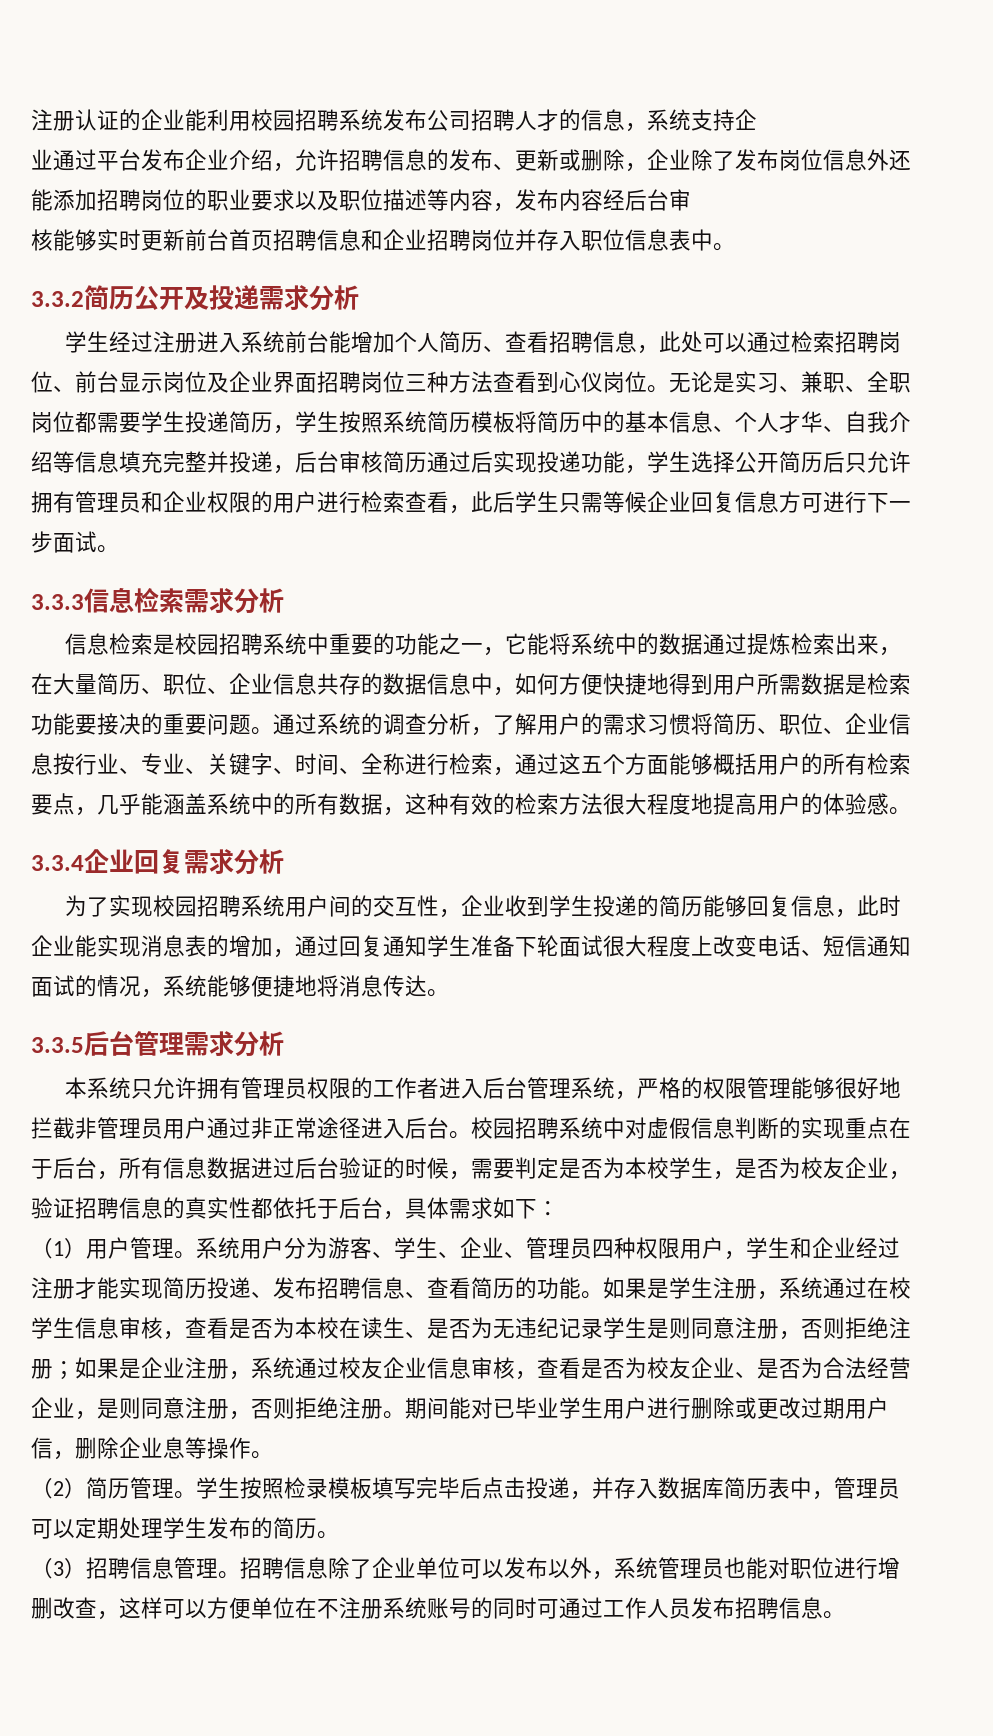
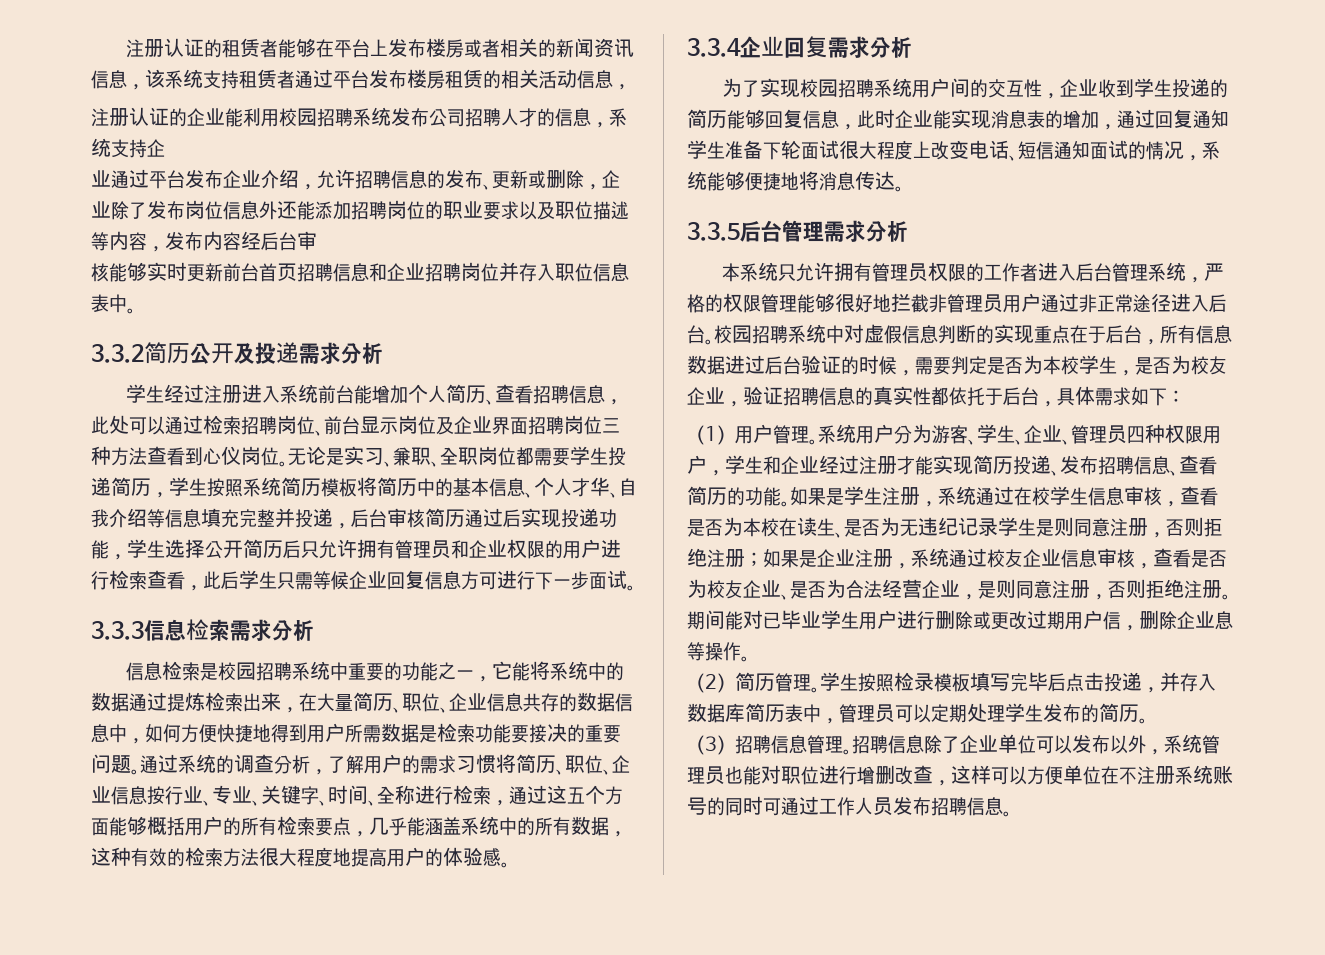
[31,109,141,131] 注册认证的 -> [126,38,635,58] [91,69,631,90] [91,107,187,127] 注册认证的租赁者能够在平台上发布楼房或者相关的新闻资讯信息，该系统支持租赁者通过平台发布楼房租赁的相关活动信息， // 注册认证的

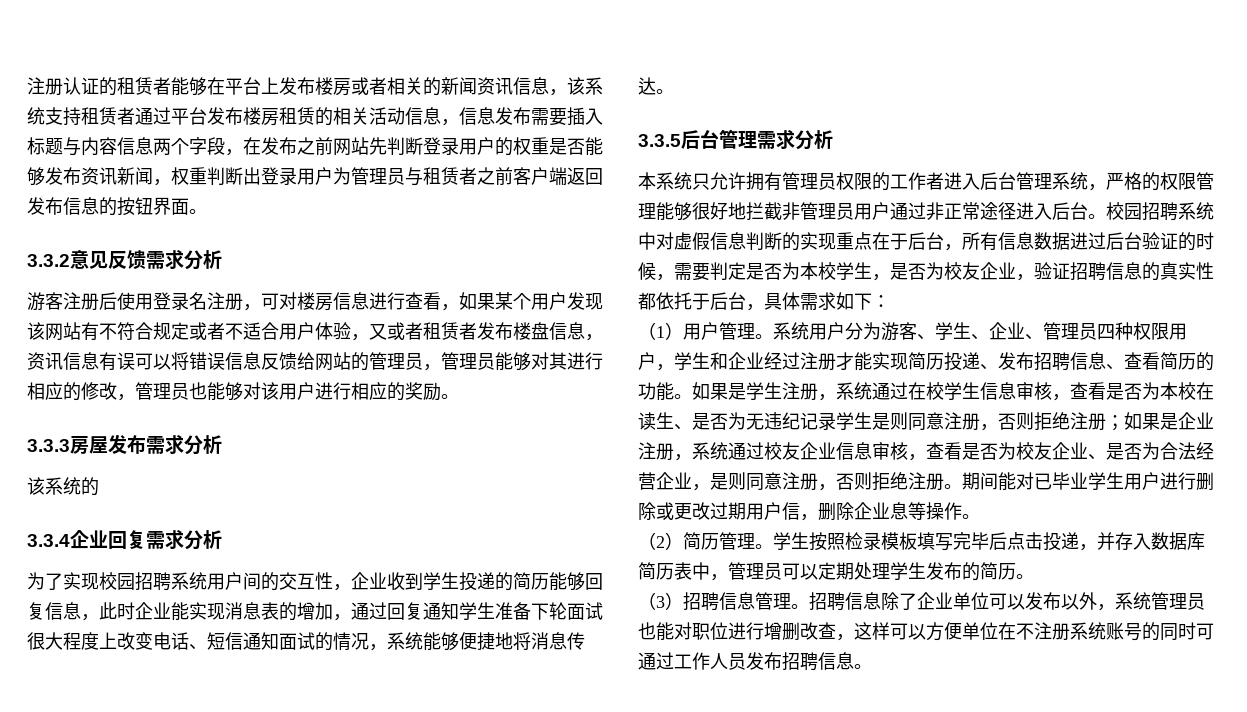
[91,107,627,128] [91,138,165,158] [91,169,620,190] [91,200,629,220] [91,231,317,252] [91,262,629,282] [91,294,136,314] [91,342,383,364] [126,384,624,405] [91,415,620,436] [91,446,626,467] [91,477,637,498] [91,508,617,529] [91,539,621,560] [91,570,627,591] // 注册认证的企业能利用校园招聘系统发布公司招聘人才的信息，系统支持企 // 业通过平台发布企业介绍，允许招聘信息的发布、更新或删除，企业除了发布岗位信息外还能添加招聘岗位的职业要求以及职位描述等内容，发布内容经后台审 // 核能够实时更新前台首页招聘信息和企业招聘岗位并存入职位信息表中。 // 3.3.2简历公开及投递需求分析 // 学生经过注册进入系统前台能增加个人简历、查看招聘信息，此处可以通过检索招聘岗位、前台显示岗位及企业界面招聘岗位三种方法查看到心仪岗位。无论是实习、兼职、全职岗位都需要学生投递简历，学生按照系统简历模板将简历中的基本信息、个人才华、自我介绍等信息填充完整并投递，后台审核简历通过后实现投递功能，学生选择公开简历后只允许拥有管理员和企业权限的用户进行检索查看，此后学生只需等候企业回复信息方可进行下一步面试 -> [459,107,603,126] [27,137,603,156] [27,167,603,186] [27,197,207,216] [27,249,222,270] [27,292,603,311] [27,322,603,341] [27,352,603,371] [27,382,441,401] 信息发布需要插入标题与内容信息两个字段，在发布之前网站先判断登录用户的权重是否能够发布资讯新闻，权重判断出登录用户为管理员与租赁者之前客户端返回发布信息的按钮界面。 // 3.3.2意见反馈需求分析 // 游客注册后使用登录名注册，可对楼房信息进行查看，如果某个用户发现该网站有不符合规定或者不适合用户体验，又或者租赁者发布楼盘信息，资讯信息有误可以将错误信息反馈给网站的管理员，管理员能够对其进行相应的修改，管理员也能够对该用户进行相应的奖励
[144,619,314,641] [126,661,625,682] [91,692,633,713] [91,723,621,744] [91,754,630,775] [91,785,623,806] [91,816,627,837] [91,847,510,868] 信息检索需求分析 // 信息检索是校园招聘系统中重要的功能之一，它能将系统中的数据通过提炼检索出来，在大量简历、职位、企业信息共存的数据信息中，如何方便快捷地得到用户所需数据是检索功能要接决的重要问题。通过系统的调查分析，了解用户的需求习惯将简历、职位、企业信息按行业、专业、关键字、时间、全称进行检索，通过这五个方面能够概括用户的所有检索要点，几乎能涵盖系统中的所有数据，这种有效的检索方法很大程度地提高用户的体验感。 -> [70,434,222,455] [27,477,99,496] 房屋发布需求分析 // 该系统的

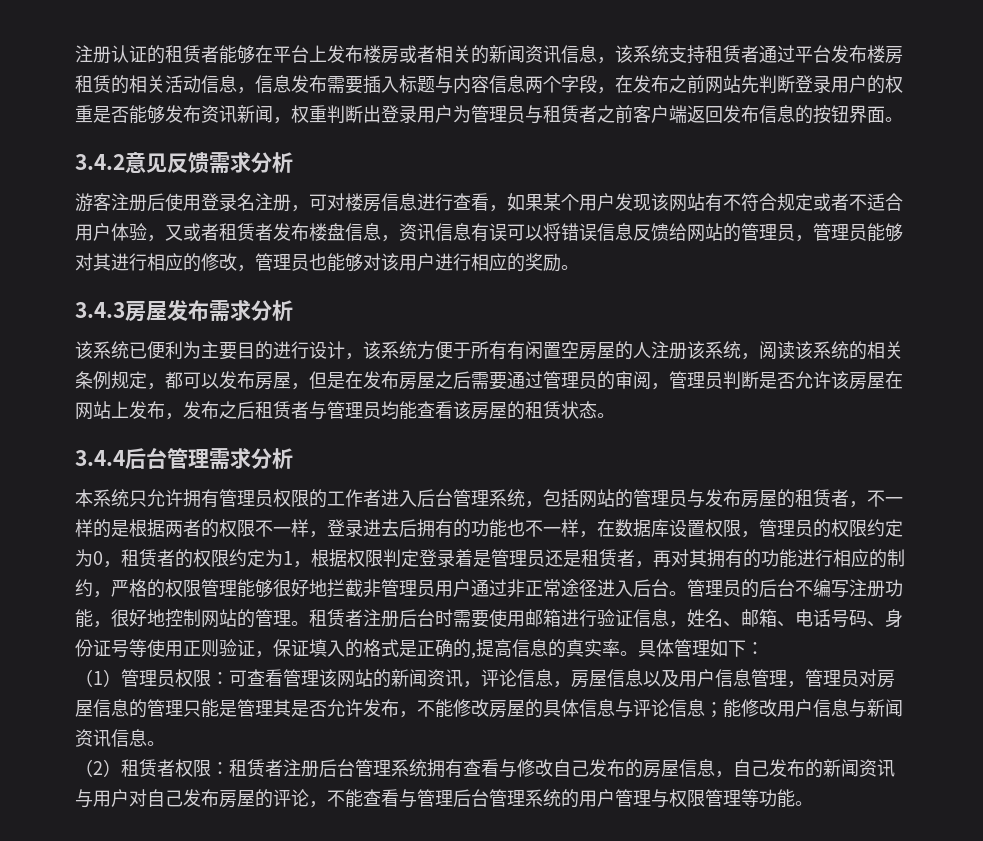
[27,254,70,267] 3.3.2 -> [75,154,125,170] 3.4.2
[27,439,70,452] 3.3.3 -> [75,302,125,318] 3.4.3
[81,477,99,496] [27,529,222,550] [27,572,603,591] [27,602,603,621] [27,632,585,651] [638,77,674,95] [638,134,681,147] 的 // 3.3.4企业回复需求分析 // 为了实现校园招聘系统用户间的交互性，企业收到学生投递的简历能够回复信息，此时企业能实现消息表的增加，通过回复通知学生准备下轮面试很大程度上改变电话、短信通知面试的情况，系统能够便捷地将消息传达。 // 3.3.5 -> [129,341,903,360] [75,371,903,390] [75,401,615,420] [75,450,125,466] 已便利为主要目的进行设计，该系统方便于所有有闲置空房屋的人注册该系统，阅读该系统的相关条例规定，都可以发布房屋，但是在发布房屋之后需要通过管理员的审阅，管理员判断是否允许该房屋在网站上发布，发布之后租赁者与管理员均能查看该房屋的租赁状态。 // 3.4.4
(1106, 187) none -> [543,489,903,508] [75,519,903,538] [75,549,905,568] [75,579,111,598] 包括网站的管理员与发布房屋的租赁者，不一样的是根据两者的权限不一样，登录进去后拥有的功能也不一样，在数据库设置权限，管理员的权限约定为0，租赁者的权限约定为1，根据权限判定登录着是管理员还是租赁者，再对其拥有的功能进行相应的制约，
[1106,202,1214,221] [638,232,1214,251] [638,262,1214,281] [638,292,890,311] [638,322,1187,341] [638,352,1214,371] [638,382,1214,401] [638,412,1214,431] [638,442,1214,461] [638,472,1214,491] [638,502,980,521] [638,532,1205,551] [638,562,1034,581] [638,592,1205,611] [638,622,1214,641] [638,652,854,671] 校园招聘系统中对虚假信息判断的实现重点在于后台，所有信息数据进过后台验证的时候，需要判定是否为本校学生，是否为校友企业，验证招聘信息的真实性都依托于后台，具体需求如下： // （1）用户管理。系统用户分为游客、学生、企业、管理员四种权限用户，学生和企业经过注册才能实现简历投递、发布招聘信息、查看简历的功能。如果是学生注册，系统通过在校学生信息审核，查看是否为本校在读生、是否为无违纪记录学生是则同意注册，否则拒绝注册；如果是企业注册，系统通过校友企业信息审核，查看是否为校友企业、是否为合法经营企业，是则同意注册，否则拒绝注册。期间能对已毕业学生用户进行删除或更改过期用户信，删除企业息等操作。 // （2）简历管理。学生按照检录模板填写完毕后点击投递，并存入数据库简历表中，管理员可以定期处理学生发布的简历。 // （3）招聘信息管理。招聘信息除了企业单位可以发布以外，系统管理员也能对职位进行增删改查，这样可以方便单位在不注册系统账号的同时可通过工作人员发布招聘信息 -> [687,579,903,598] [75,609,903,628] [75,639,764,659] [75,669,895,688] [75,699,903,718] [75,729,165,747] [75,759,895,778] [75,789,795,808] 管理员的后台不编写注册功能，很好地控制网站的管理。租赁者注册后台时需要使用邮箱进行验证信息，姓名、邮箱、电话号码、身份证号等使用正则验证，保证填入的格式是正确的,提高信息的真实率。具体管理如下： // （1）管理员权限：可查看管理该网站的新闻资讯，评论信息，房屋信息以及用户信息管理，管理员对房屋信息的管理只能是管理其是否允许发布，不能修改房屋的具体信息与评论信息；能修改用户信息与新闻资讯信息。 // （2）租赁者权限：租赁者注册后台管理系统拥有查看与修改自己发布的房屋信息，自己发布的新闻资讯与用户对自己发布房屋的评论，不能查看与管理后台管理系统的用户管理与权限管理等功能

